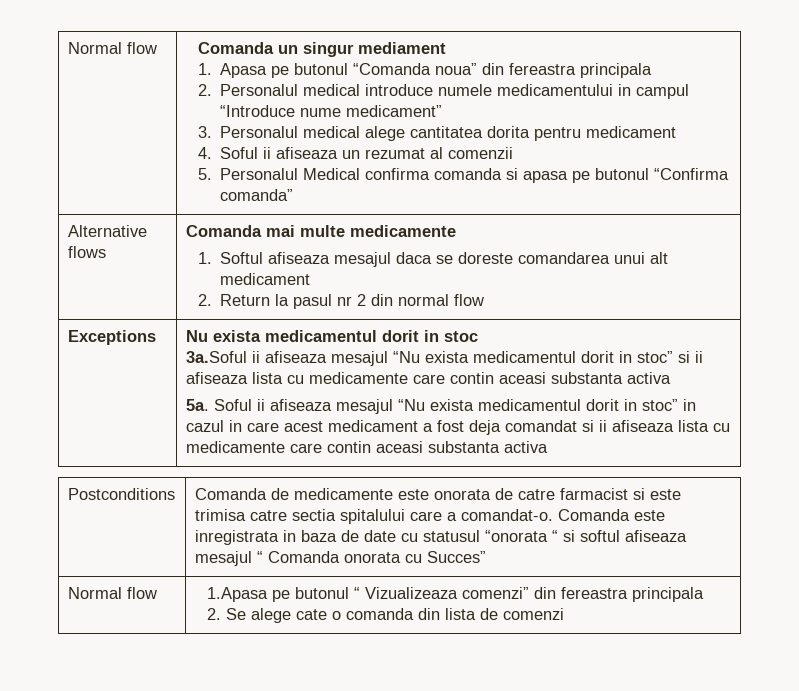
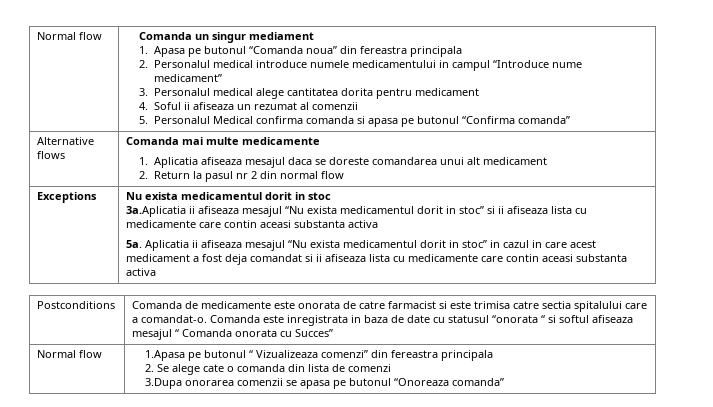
[220,252,264,264] Softul -> [153,157,198,168] Aplicatia
[185,351,247,363] 3a.Soful -> [126,206,187,217] 3a.Aplicatia
[213,399,252,411] Soful -> [145,240,190,251] Aplicatia
(564, 614) none -> [145,378,505,389] // 3.Dupa onorarea comenzii se apasa pe butonul “Onoreaza comanda”

